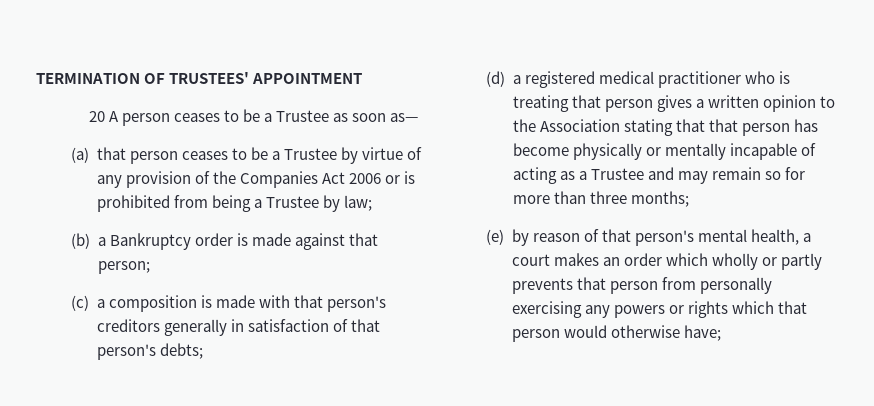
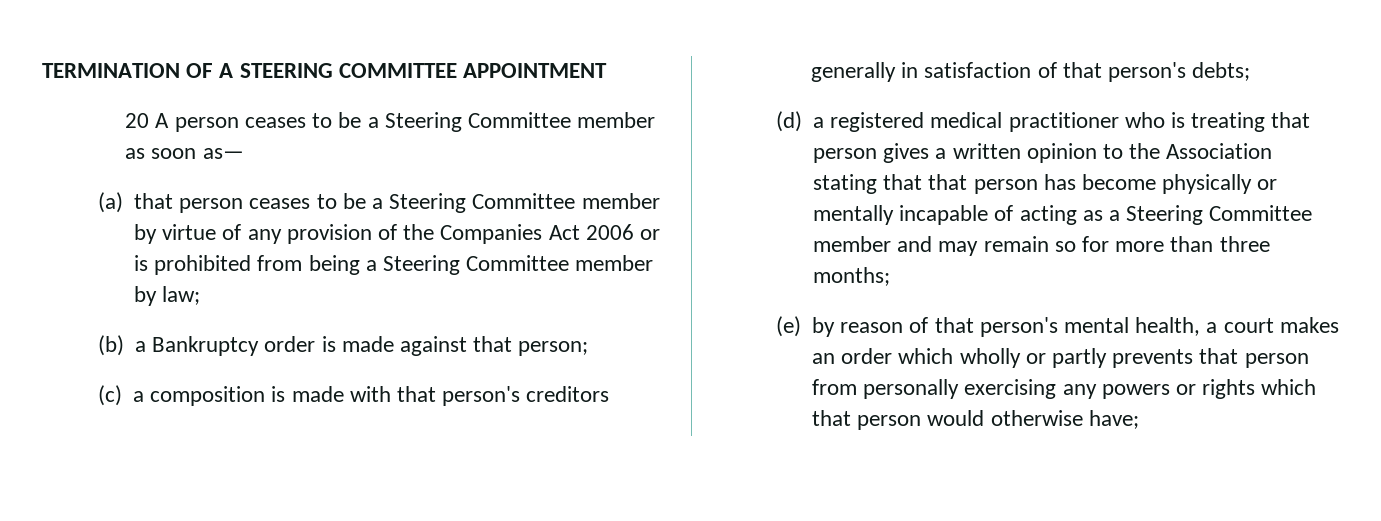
[169,72,250,84] TRUSTEES' -> [219,63,457,78] A STEERING COMMITTEE
[276,110,330,122] Trustee -> [384,112,656,132] Steering Committee member
[284,148,338,160] Trustee -> [389,193,660,213] Steering Committee member
[266,196,320,208] Trustee -> [383,255,654,275] Steering Committee member
[590,168,644,180] Trustee -> [1126,205,1313,225] [813,236,892,252] Steering Committee member

